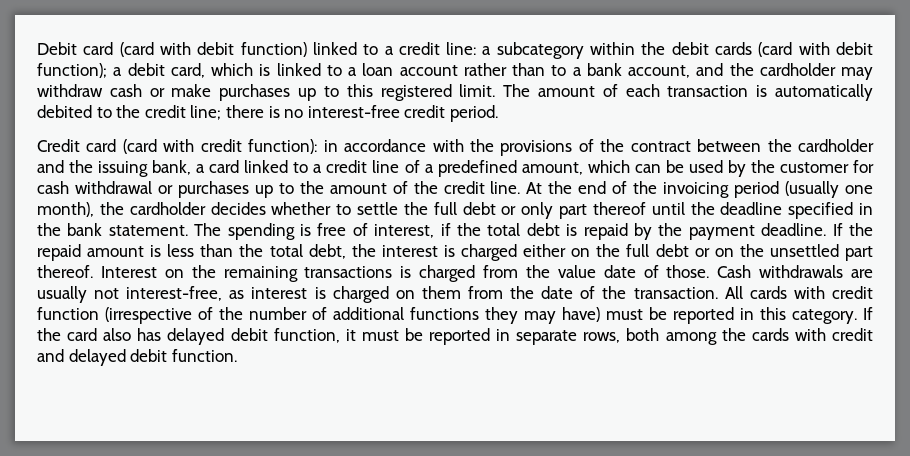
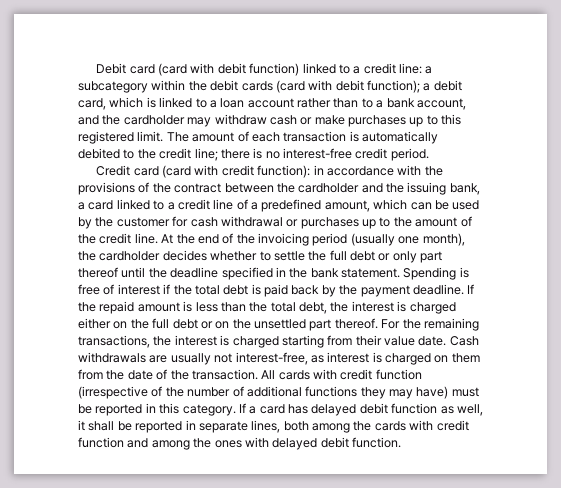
[194,223,295,240] The spending -> [403,267,457,280] Spending
[374,224,435,238] interest, -> [117,284,160,295] interest
[583,223,628,240] repaid -> [264,284,320,297] paid back
[100,265,710,282] Interest on the remaining transactions is charged from the value date of those. -> [381,318,479,331] [78,335,447,348] For the remaining transactions, the interest is charged starting from their value date.
[37,328,399,345] the card also has delayed debit function, it must -> [249,403,483,416] [78,420,115,431] a card has delayed debit function as well, it shall
[583,332,621,343] rows, -> [251,420,281,433] lines,
[37,349,64,362] and -> [78,437,269,450] function and among the ones with

